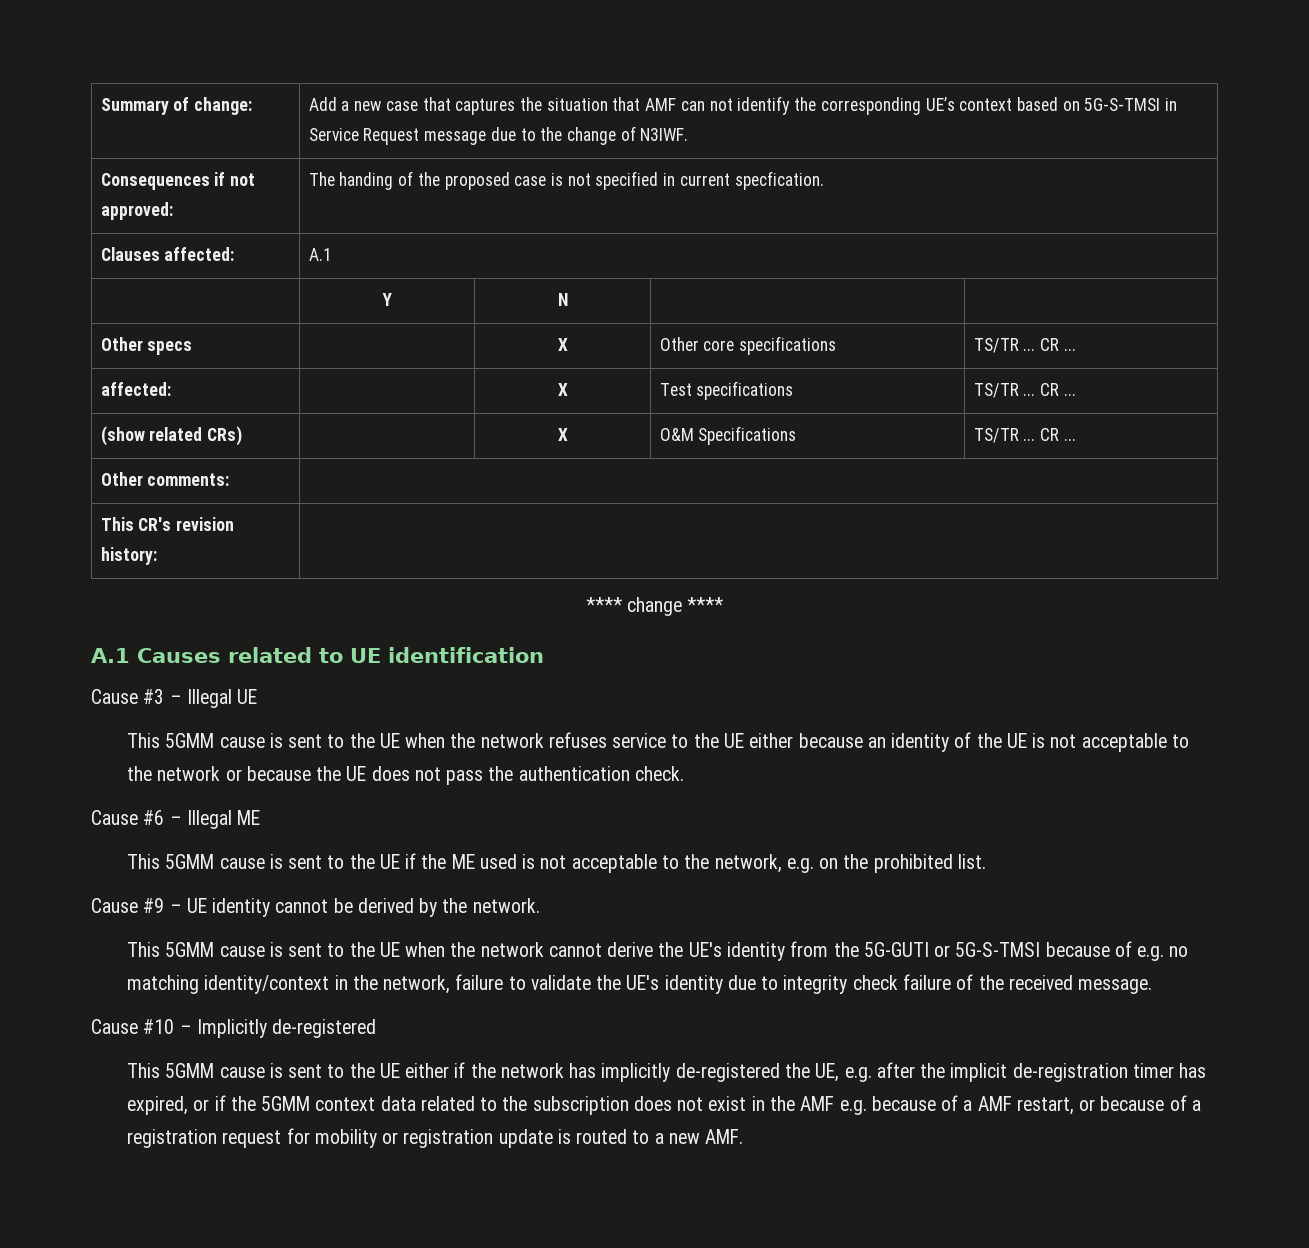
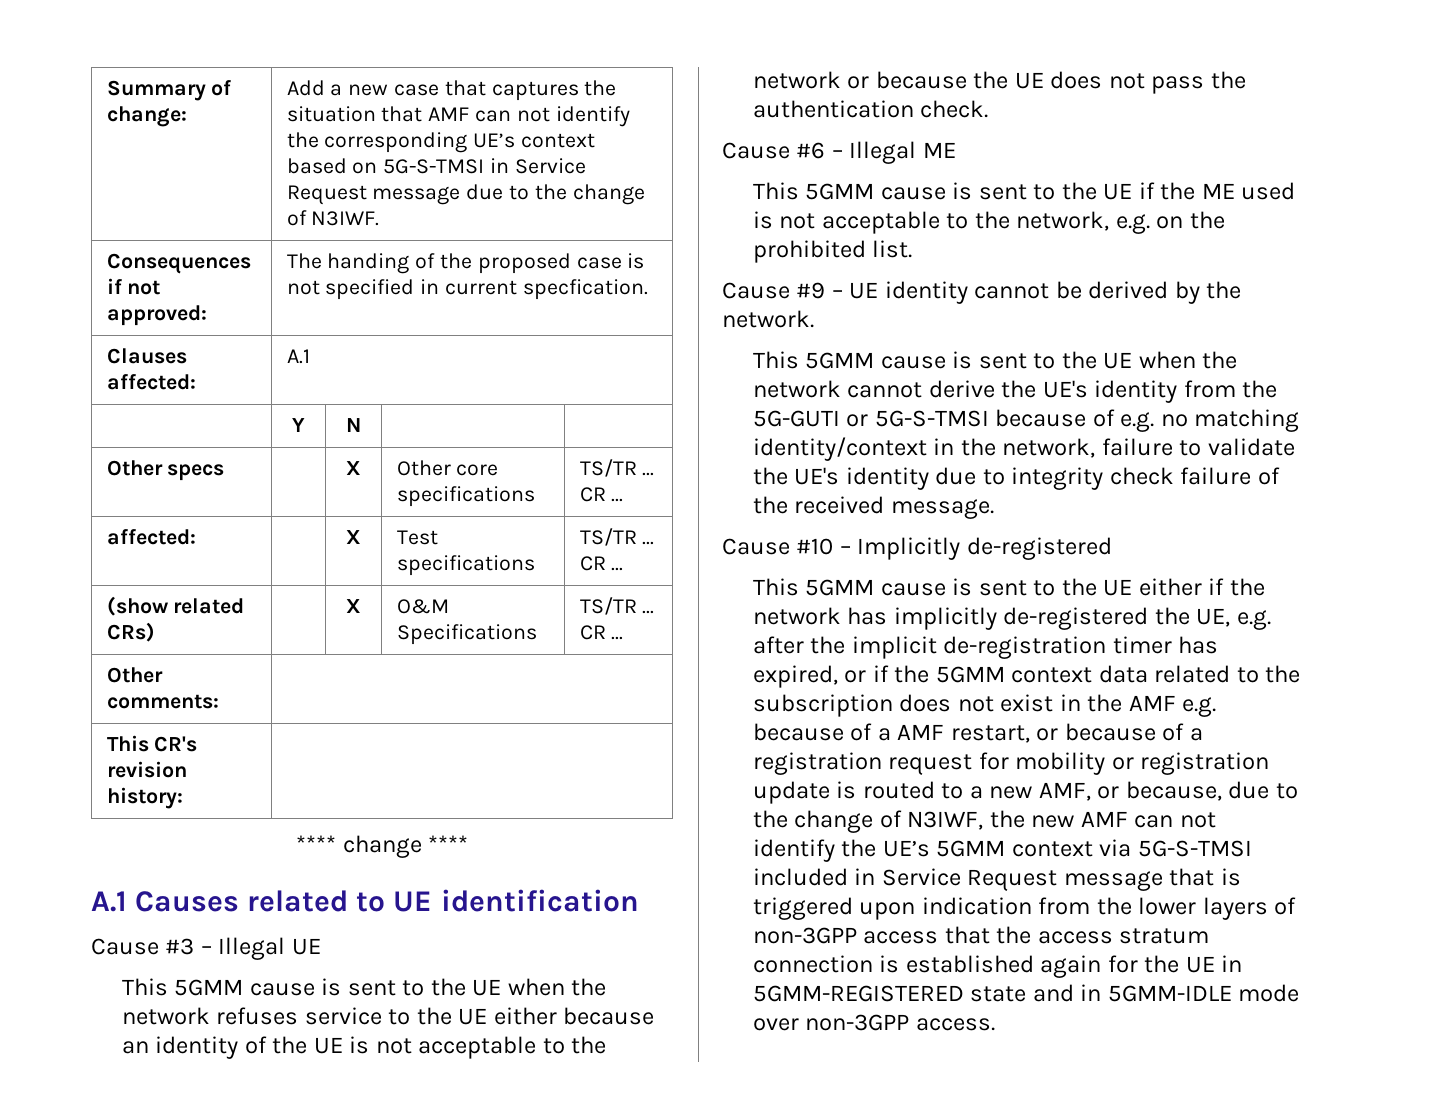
[705,1129,744,1144] AMF. -> [1038,781,1298,801] [752,810,1216,833] [752,839,1252,862] [752,868,1241,891] [752,897,1297,920] [752,926,1210,944] [752,955,1243,978] [752,984,1300,1002] [752,1014,995,1031] AMF, or because, due to the change of N3IWF, the new AMF can not identify the UE’s 5GMM context via 5G-S-TMSI included in Service Request message that is triggered upon indication from the lower layers of non-3GPP access that the access stratum connection is established again for the UE in 5GMM-REGISTERED state and in 5GMM-IDLE mode over non-3GPP access.

